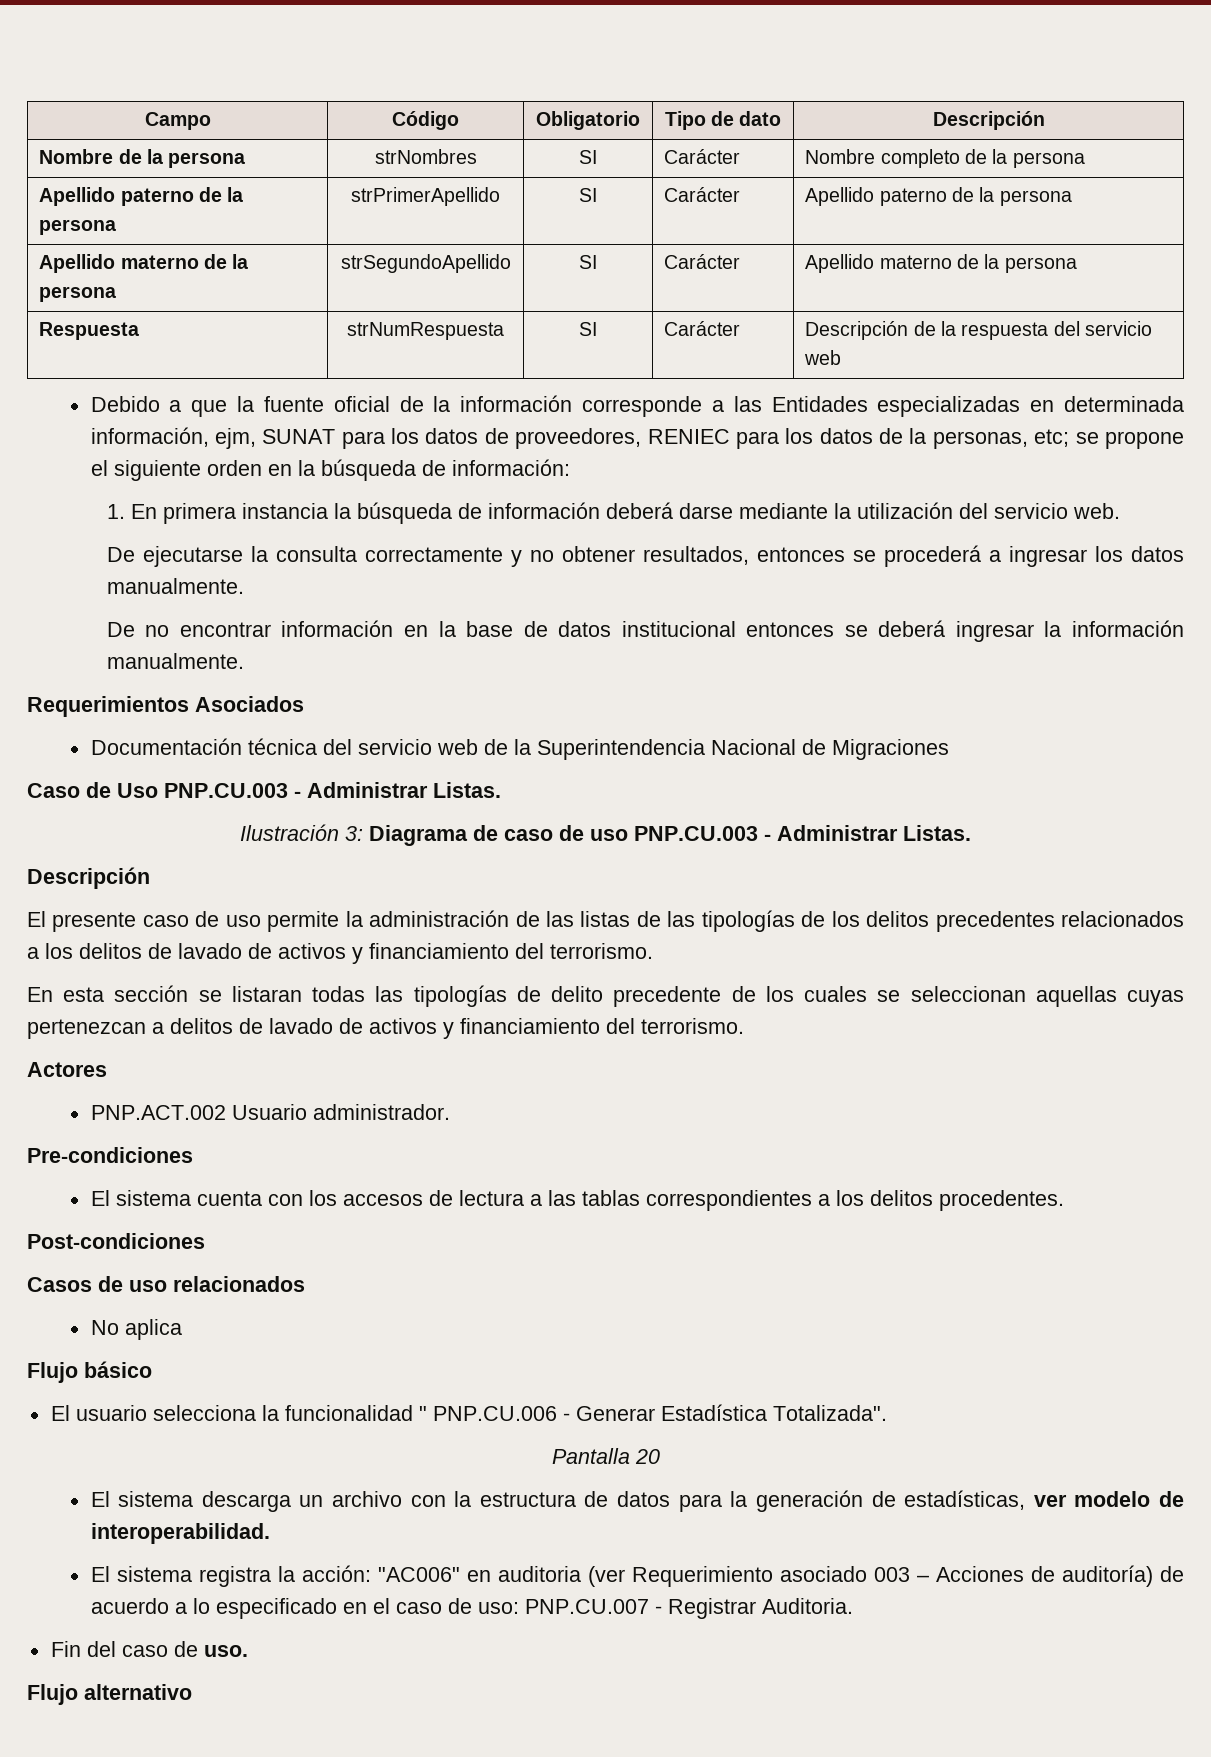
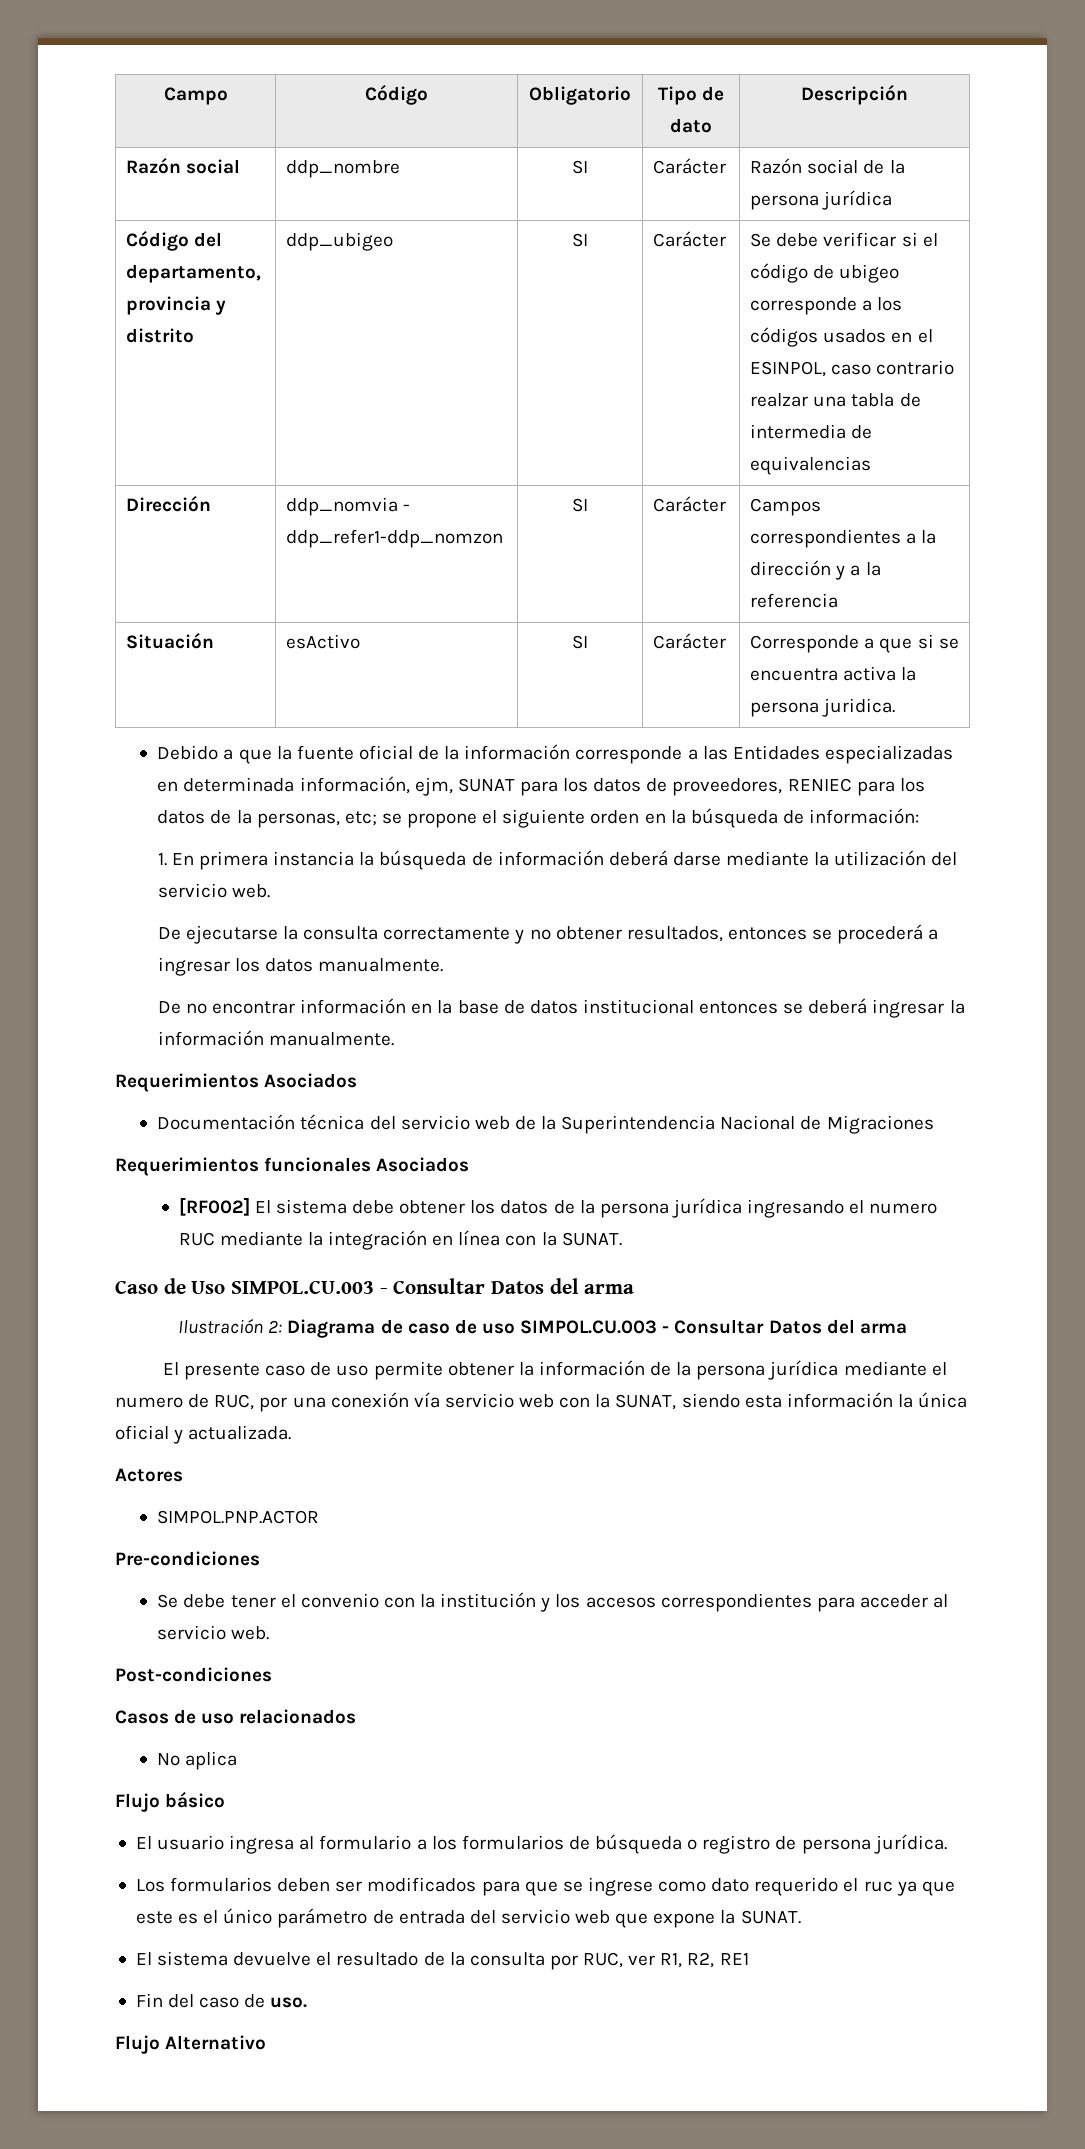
[39,149,246,168] [374,149,477,164] [579,150,597,164] [664,149,741,164] [805,149,1085,168] [39,187,244,206] [39,219,117,235] [351,187,500,206] [579,188,597,202] [664,187,741,202] [805,187,1072,206] [39,254,249,273] [39,286,117,302] [340,254,511,273] [579,255,597,269] [664,254,741,269] [805,254,1077,273] [39,322,140,340] [347,322,504,340] [579,322,597,336] [664,321,741,336] [805,321,1152,340] [804,350,842,365] Nombre de la persona | strNombres | SI | Carácter | Nombre completo de la persona // Apellido paterno de la persona | strPrimerApellido | SI | Carácter | Apellido paterno de la persona // Apellido materno de la persona | strSegundoApellido | SI | Carácter | Apellido materno de la persona // Respuesta | strNumRespuesta | SI | Carácter | Descripción de la respuesta del servicio web -> [126,158,241,174] [286,160,401,178] [572,160,588,174] [653,158,727,174] [750,158,905,174] [750,190,893,210] [126,231,223,251] [126,264,262,283] [126,296,227,315] [126,328,195,343] [286,232,394,251] [572,233,588,247] [653,231,727,247] [750,232,938,247] [750,263,900,283] [750,297,903,315] [750,327,933,347] [750,360,955,377] [750,393,921,407] [750,424,873,439] [750,456,872,475] [126,496,212,512] [286,497,411,516] [286,529,504,548] [572,498,588,512] [653,496,727,512] [750,498,822,516] [750,529,937,548] [750,560,881,580] [750,593,839,608] [126,633,215,649] [286,634,361,649] [572,635,588,649] [653,633,727,649] [750,634,959,653] [750,666,917,681] [750,698,896,717] Razón social | ddp_nombre | SI | Carácter | Razón social de la persona jurídica // Código del departamento, provincia y distrito | ddp_ubigeo | SI | Carácter | Se debe verificar si el código de ubigeo corresponde a los códigos usados en el ESINPOL, caso contrario realzar una tabla de intermedia de equivalencias // Dirección | ddp_nomvia - ddp_refer1-ddp_nomzon | SI | Carácter | Campos correspondientes a la dirección y a la referencia // Situación | esActivo | SI | Carácter | Corresponde a que si se encuentra activa la persona juridica.
[27,782,501,798] Caso de Uso PNP.CU.003 - Administrar Listas. -> [115,1157,470,1176] [178,1197,938,1218] [178,1230,622,1250] [115,1278,635,1294] Requerimientos funcionales Asociados // [RF002] El sistema debe obtener los datos de la persona jurídica ingresando el numero RUC mediante la integración en línea con la SUNAT. // Caso de Uso SIMPOL.CU.003 - Consultar Datos del arma
[345,826,363,841] 3: -> [268,1320,283,1333] 2:
[634,825,971,841] [27,867,150,889] PNP.CU.003 - Administrar Listas. // Descripción -> [520,1319,907,1334] SIMPOL.CU.003 - Consultar Datos del arma
[345,910,1184,932] [27,943,653,964] [27,985,1185,1007] [27,1018,744,1039] [27,1062,107,1077] [90,1104,450,1120] [27,1147,193,1163] [90,1190,1064,1211] la administración de las listas de las tipologías de los delitos precedentes relacionados a los delitos de lavado de activos y financiamiento del terrorismo. // En esta sección se listaran todas las tipologías de delito precedente de los cuales se seleccionan aquellas cuyas pertenezcan a delitos de lavado de activos y financiamiento del terrorismo. // Actores // PNP.ACT.002 Usuario administrador. // Pre-condiciones // El sistema cuenta con los accesos de lectura a las tablas correspondientes a los delitos procedentes. -> [447,1360,947,1380] [115,1392,968,1412] [115,1425,292,1444] [115,1468,183,1482] [157,1510,320,1524] [115,1551,260,1566] [157,1592,949,1612] [157,1625,270,1640] obtener la información de la persona jurídica mediante el numero de RUC, por una conexión vía servicio web con la SUNAT, siendo esta información la única oficial y actualizada. // Actores // SIMPOL.PNP.ACTOR // Pre-condiciones // Se debe tener el convenio con la institución y los accesos correspondientes para acceder al servicio web.
[152,1404,887,1421] [551,1448,660,1464] [90,1490,1184,1512] [90,1523,270,1544] [90,1565,1185,1587] [90,1598,853,1619] selecciona la funcionalidad " PNP.CU.006 - Generar Estadística Totalizada". // Pantalla 20 // El sistema descarga un archivo con la estructura de datos para la generación de estadísticas, ver modelo de interoperabilidad. // El sistema registra la acción: "AC006" en auditoria (ver Requerimiento asociado 003 – Acciones de auditoría) de acuerdo a lo especificado en el caso de uso: PNP.CU.007 - Registrar Auditoria. -> [229,1834,947,1854] [135,1877,955,1896] [135,1908,801,1928] [135,1951,749,1970] ingresa al formulario a los formularios de búsqueda o registro de persona jurídica. // Los formularios deben ser modificados para que se ingrese como dato requerido el ruc ya que este es el único parámetro de entrada del servicio web que expone la SUNAT. // El sistema devuelve el resultado de la consulta por RUC, ver R1, R2, RE1
[84,1684,192,1700] alternativo -> [165,2035,267,2050] Alternativo

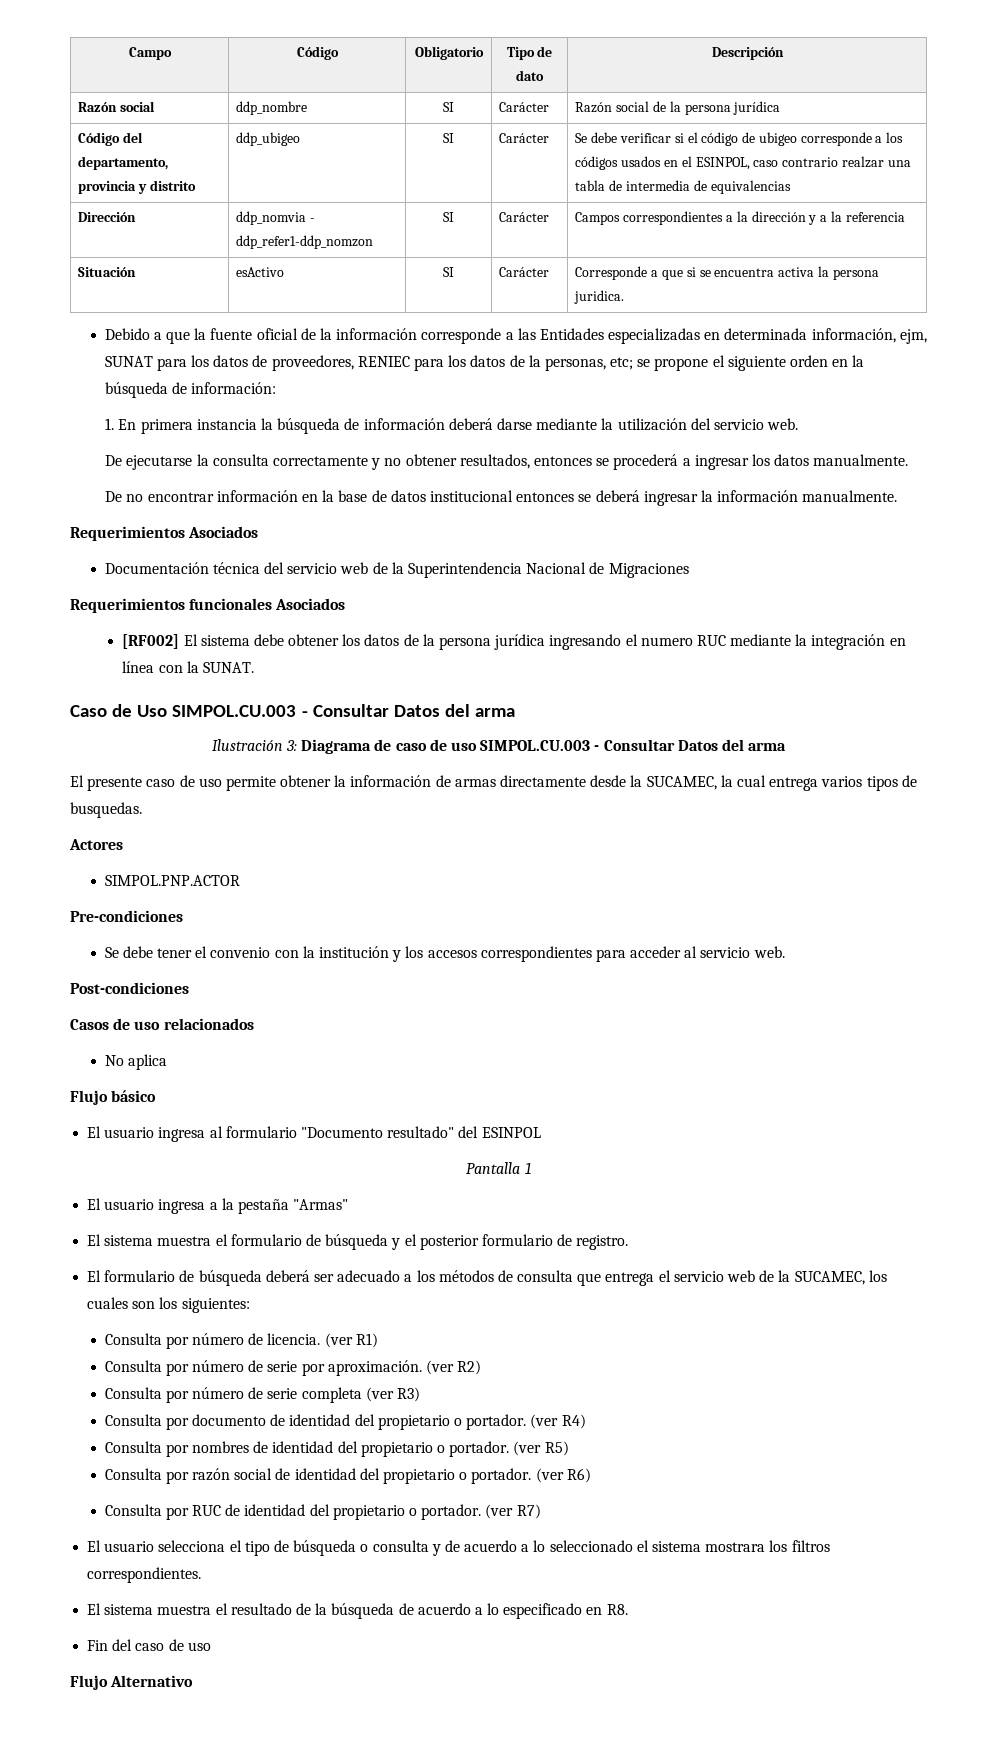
[268,1320,283,1333] 2: -> [286,740,298,751] 3:
[676,1360,947,1380] [115,1392,968,1412] [115,1425,292,1444] la persona jurídica mediante el numero de RUC, por una conexión vía servicio web con la SUNAT, siendo esta información la única oficial y actualizada. -> [454,775,917,791] [70,802,142,818] armas directamente desde la SUCAMEC, la cual entrega varios tipos de busquedas.
[416,1834,947,1854] [135,1877,955,1896] [135,1908,801,1928] [135,1951,312,1966] a los formularios de búsqueda o registro de persona jurídica. // Los formularios deben ser modificados para que se ingrese como dato requerido el ruc ya que este es el único parámetro de entrada del servicio web que expone la SUNAT. // El sistema devuelve -> [300,1126,541,1138] [466,1162,531,1174] [87,1198,349,1214] [87,1234,629,1250] [87,1270,887,1286] [87,1297,250,1313] [104,1333,378,1349] [104,1360,482,1376] [104,1387,420,1403] [104,1414,586,1430] [104,1441,569,1457] [104,1468,591,1484] [104,1504,541,1520] [87,1540,830,1556] [87,1567,202,1583] [87,1603,212,1615] "Documento resultado" del ESINPOL // Pantalla 1 // El usuario ingresa a la pestaña "Armas" // El sistema muestra el formulario de búsqueda y el posterior formulario de registro. // El formulario de búsqueda deberá ser adecuado a los métodos de consulta que entrega el servicio web de la SUCAMEC, los cuales son los siguientes: // Consulta por número de licencia. (ver R1) // Consulta por número de serie por aproximación. (ver R2) // Consulta por número de serie completa (ver R3) // Consulta por documento de identidad del propietario o portador. (ver R4) // Consulta por nombres de identidad del propietario o portador. (ver R5) // Consulta por razón social de identidad del propietario o portador. (ver R6) // Consulta por RUC de identidad del propietario o portador. (ver R7) // El usuario selecciona el tipo de búsqueda o consulta y de acuerdo a lo seleccionado el sistema mostrara los filtros correspondientes. // El sistema muestra
[469,1952,749,1970] consulta por RUC, ver R1, R2, RE1 -> [331,1603,628,1619] búsqueda de acuerdo a lo especificado en R8.
[270,1997,308,2008] uso. -> [187,1642,211,1651] uso

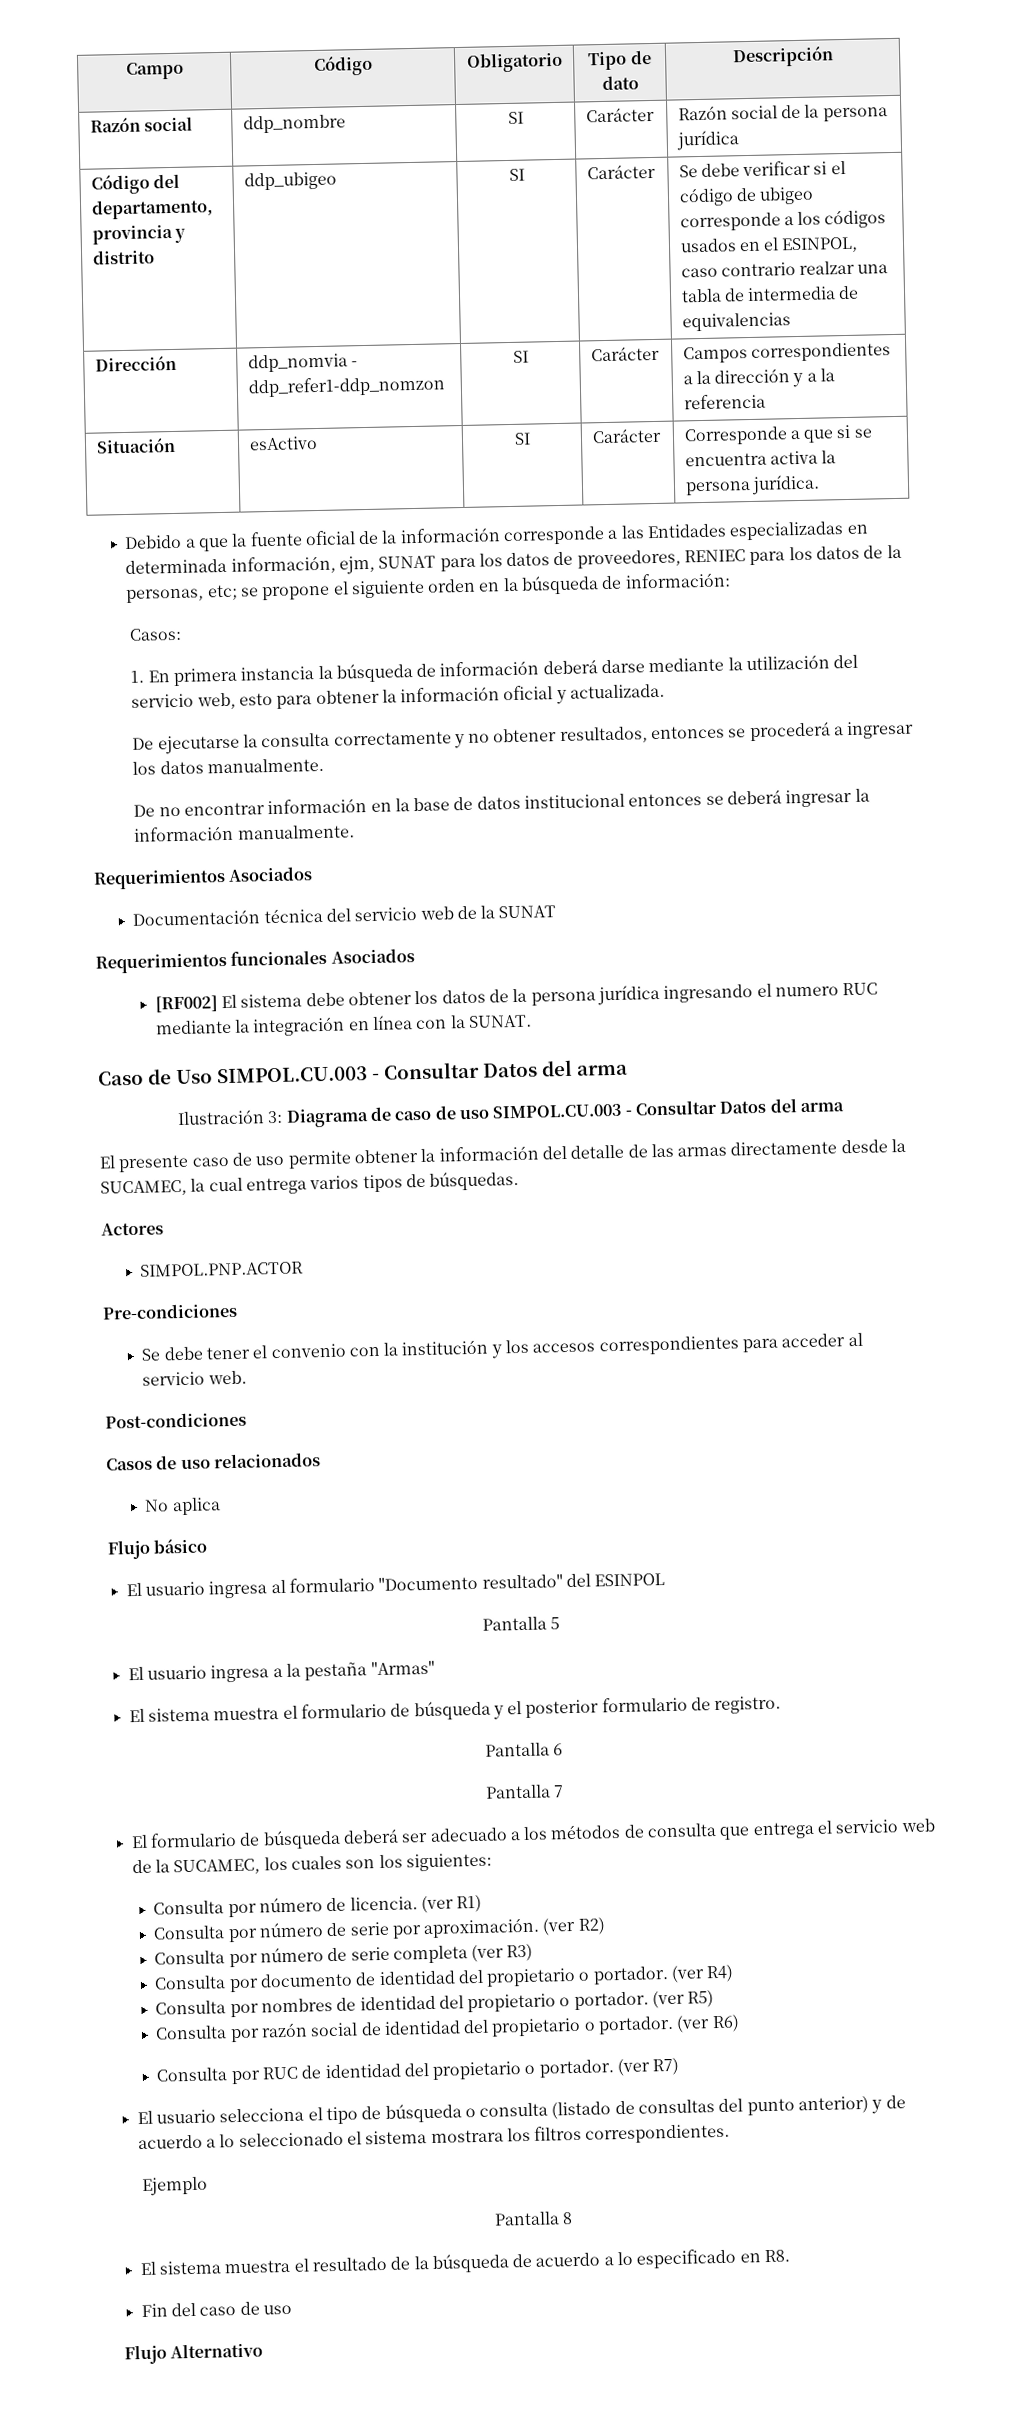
[574,290,625,304] juridica. -> [750,474,820,495] jurídica.
(277, 388) none -> [129,627,183,641] // Casos:
[767,418,799,430] web. -> [196,683,666,710] web, esto para obtener la información oficial y actualizada.
[407,562,689,578] Superintendencia Nacional de Migraciones -> [498,905,557,919] SUNAT
[435,775,451,787] de -> [541,1143,674,1160] del detalle de las
[70,802,142,818] busquedas. -> [429,1170,520,1191] búsquedas.
[524,1162,531,1174] 1 -> [550,1617,561,1630] 5
(629, 1242) none -> [484,1742,564,1757] [484,1784,565,1799] // Pantalla 6 // Pantalla 7
(429, 1546) none -> [551,2095,870,2120] (listado de consultas del punto anterior)
(202, 1575) none -> [141,2176,208,2197] [493,2211,574,2226] // Ejemplo // Pantalla 8

